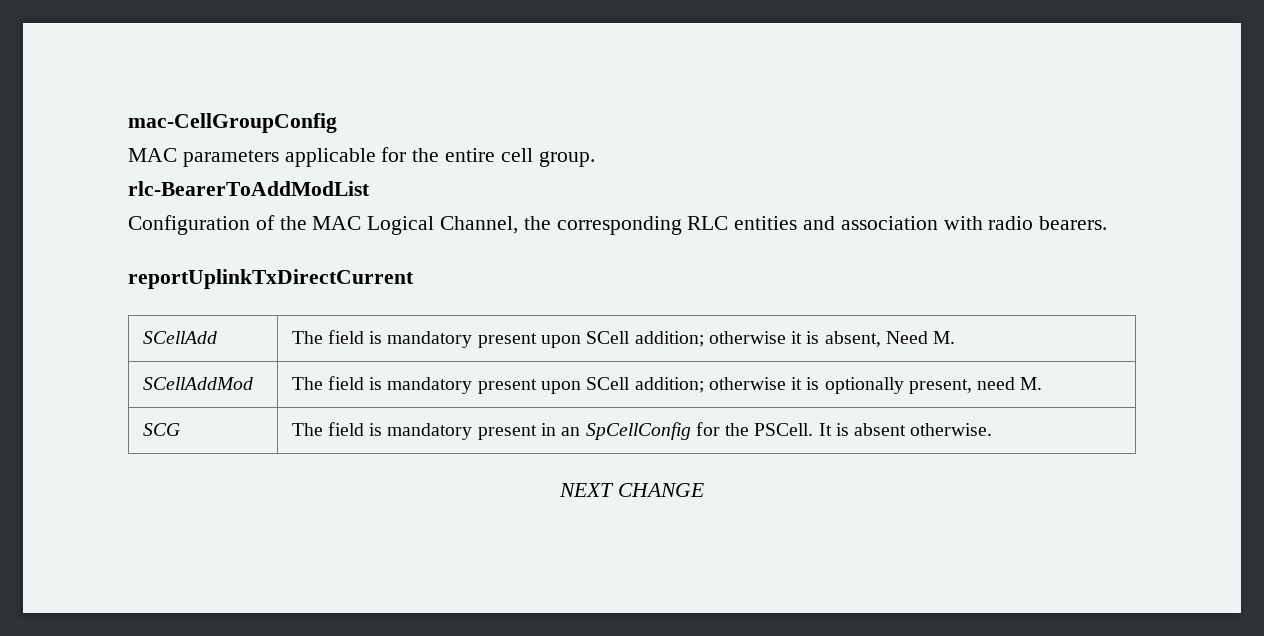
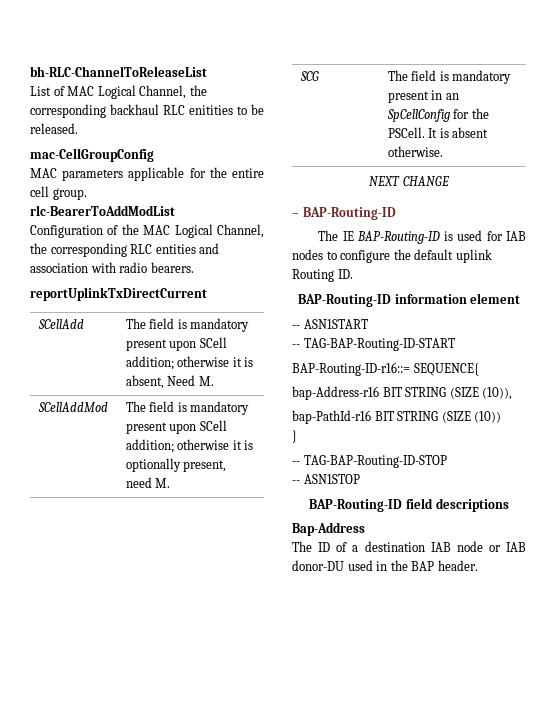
(128, 123) none -> [30,66,207,77] [30,85,207,99] [30,104,264,118] [30,123,78,134] bh-RLC-ChannelToReleaseList // List of MAC Logical Channel, the corresponding backhaul RLC enitities to be released. //
(704, 490) none -> [292,207,396,220] [318,230,526,244] [292,249,492,263] [292,269,353,282] [297,293,521,307] [292,319,368,329] [292,338,455,351] [292,362,479,376] [292,386,513,400] [292,410,502,424] [292,430,297,443] [292,455,447,468] [292,474,360,484] [309,498,509,512] [292,522,365,536] [292,541,526,552] [292,560,478,571] // – BAP-Routing-ID // The IE BAP-Routing-ID is used for IAB nodes to configure the default uplink Routing ID. // BAP-Routing-ID information element // -- ASN1START // -- TAG-BAP-Routing-ID-START // BAP-Routing-ID-r16::= SEQUENCE{ // bap-Address-r16 BIT STRING (SIZE (10)), // bap-PathId-r16 BIT STRING (SIZE (10)) // } // -- TAG-BAP-Routing-ID-STOP // -- ASN1STOP // BAP-Routing-ID field descriptions // Bap-Address // The ID of a destination IAB node or IAB donor-DU used in the BAP header.

